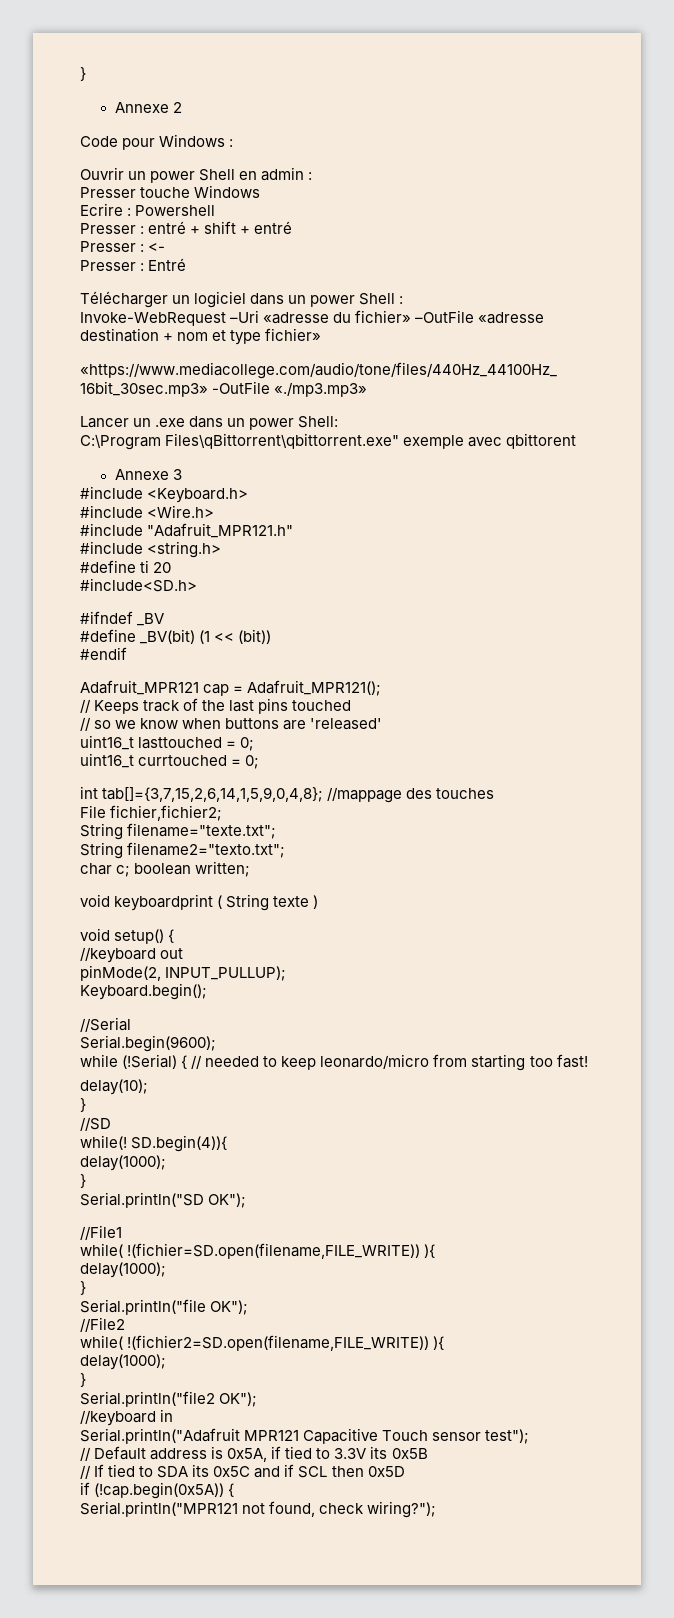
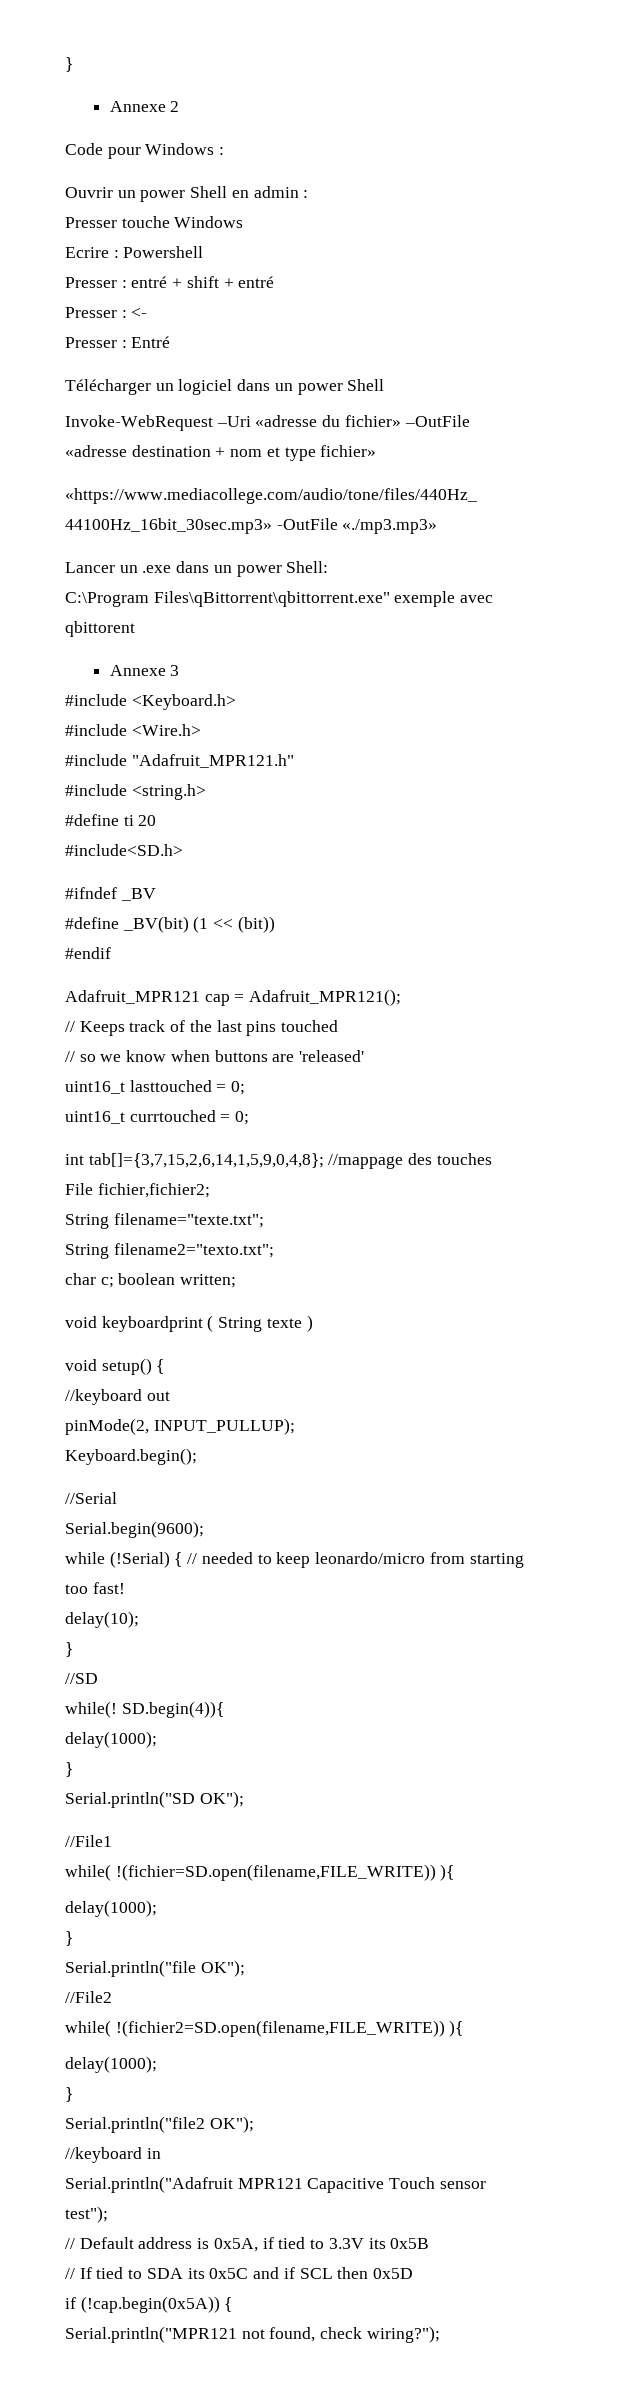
[399,296,404,304] : -> (385, 385) none

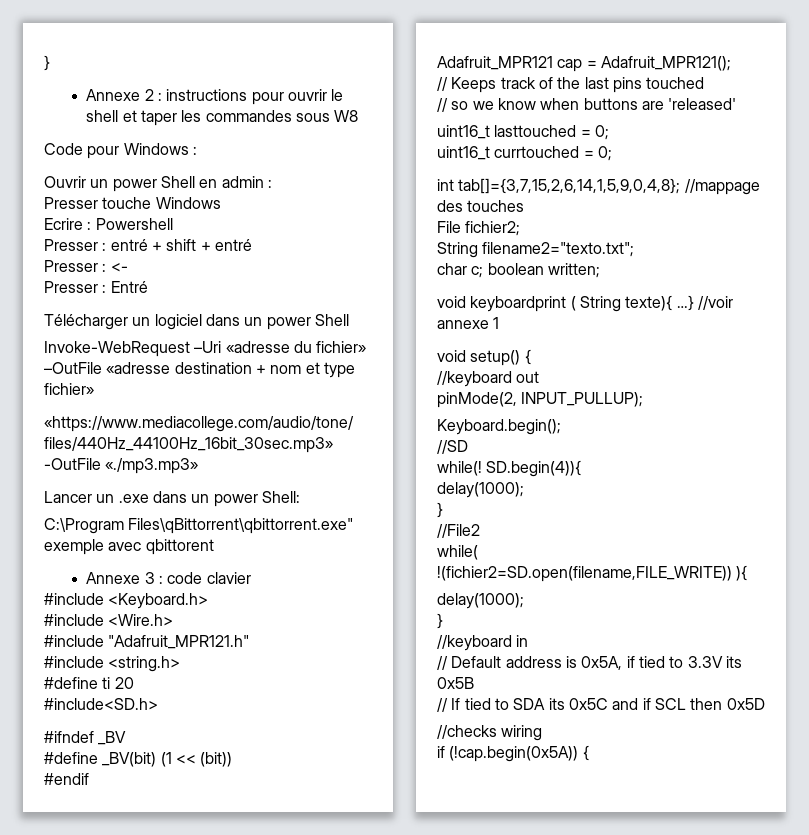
(180, 106) none -> [158,89,344,105] [86,110,359,126] : instructions pour ouvrir le shell et taper les commandes sous W8
(180, 670) none -> [159,572,251,584] : code clavier
[97,1183,210,1198] [65,1213,264,1229] fichier,fichier2; // String filename="texte.txt"; -> [465,221,521,236] fichier2;
[266,1315,313,1332] texte ) -> [625,295,733,311] [437,317,500,329] texte){ …} //voir annexe 1
[65,1492,117,1504] [65,1521,204,1538] [65,1551,524,1568] [65,1582,125,1594] [65,1611,139,1628] [65,1642,73,1657] // //Serial // Serial.begin(9600); // while (!Serial) { // needed to keep leonardo/micro from starting too fast! // delay(10); // } -> (561, 427) none
[65,1791,244,1808] [65,1835,112,1847] [65,1864,455,1881] [65,1900,157,1917] [65,1931,73,1946] [65,1960,245,1977] // Serial.println("SD OK"); // //File1 // while( !(fichier=SD.open(filename,FILE_WRITE)) ){ // delay(1000); // } // Serial.println("file OK"); -> (443, 510) none
[65,2116,254,2133] // Serial.println("file2 OK"); -> (443, 621) none
[65,2176,486,2193] [65,2206,108,2223] // Serial.println("Adafruit MPR121 Capacitive Touch sensor test"); -> (529, 641) none
(413, 2273) none -> [437,725,543,741] // //checks wiring
[65,2326,440,2343] // Serial.println("MPR121 not found, check wiring?"); -> (589, 753) none

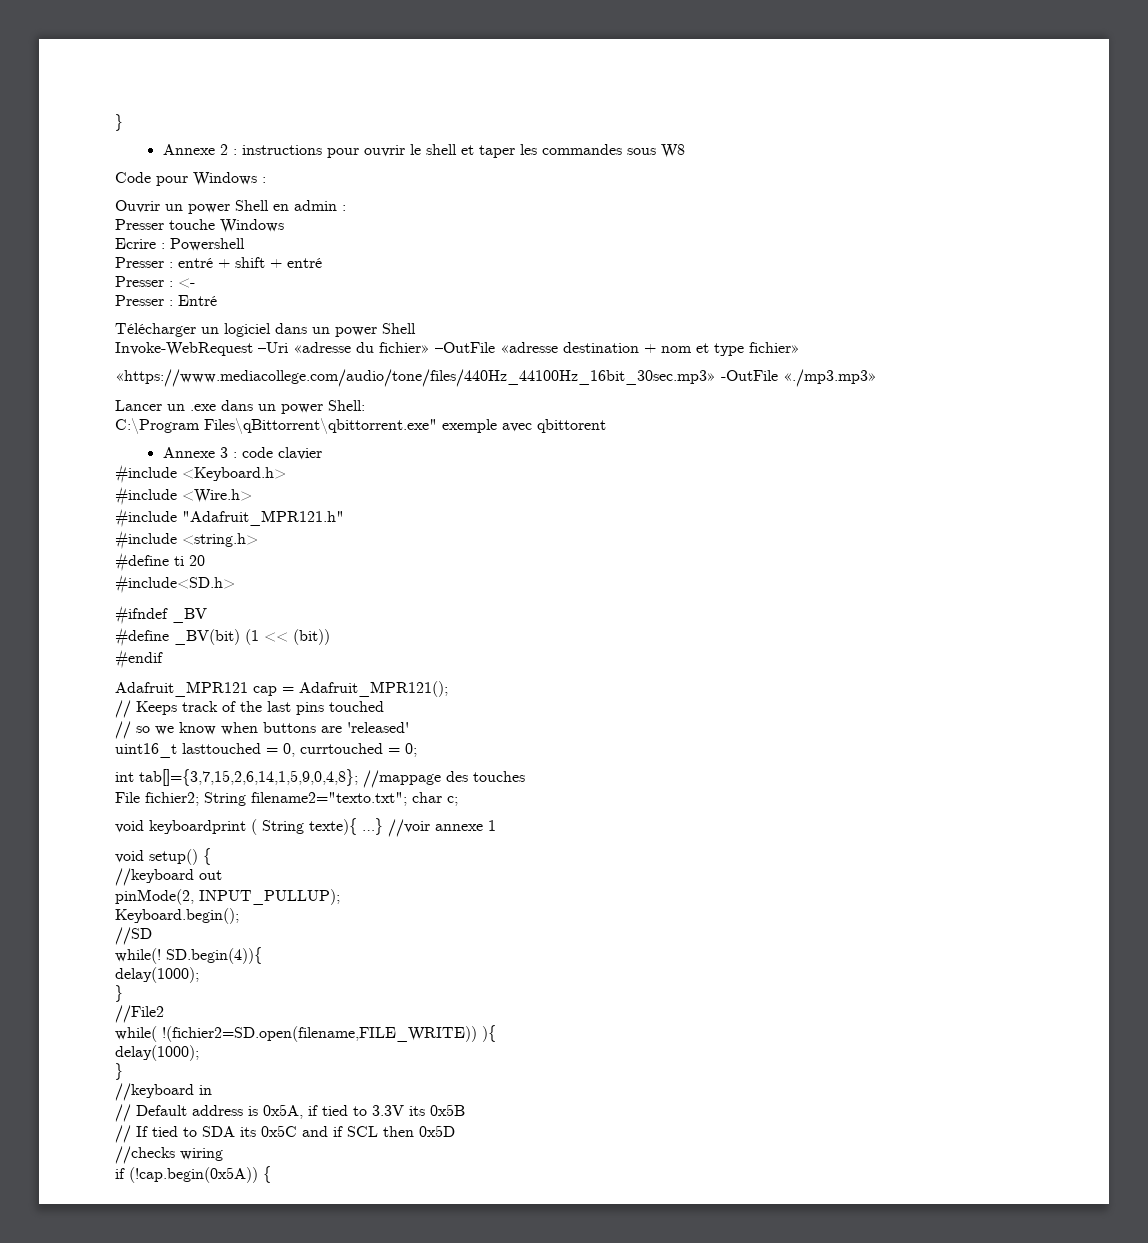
[594,125,609,140] [437,146,490,160] 0; // uint16_t -> [283,743,295,757] 0,
(521, 228) // -> (199, 799) none
(635, 249) // -> (407, 799) none
[487,263,600,278] boolean written; -> (458, 801) none

